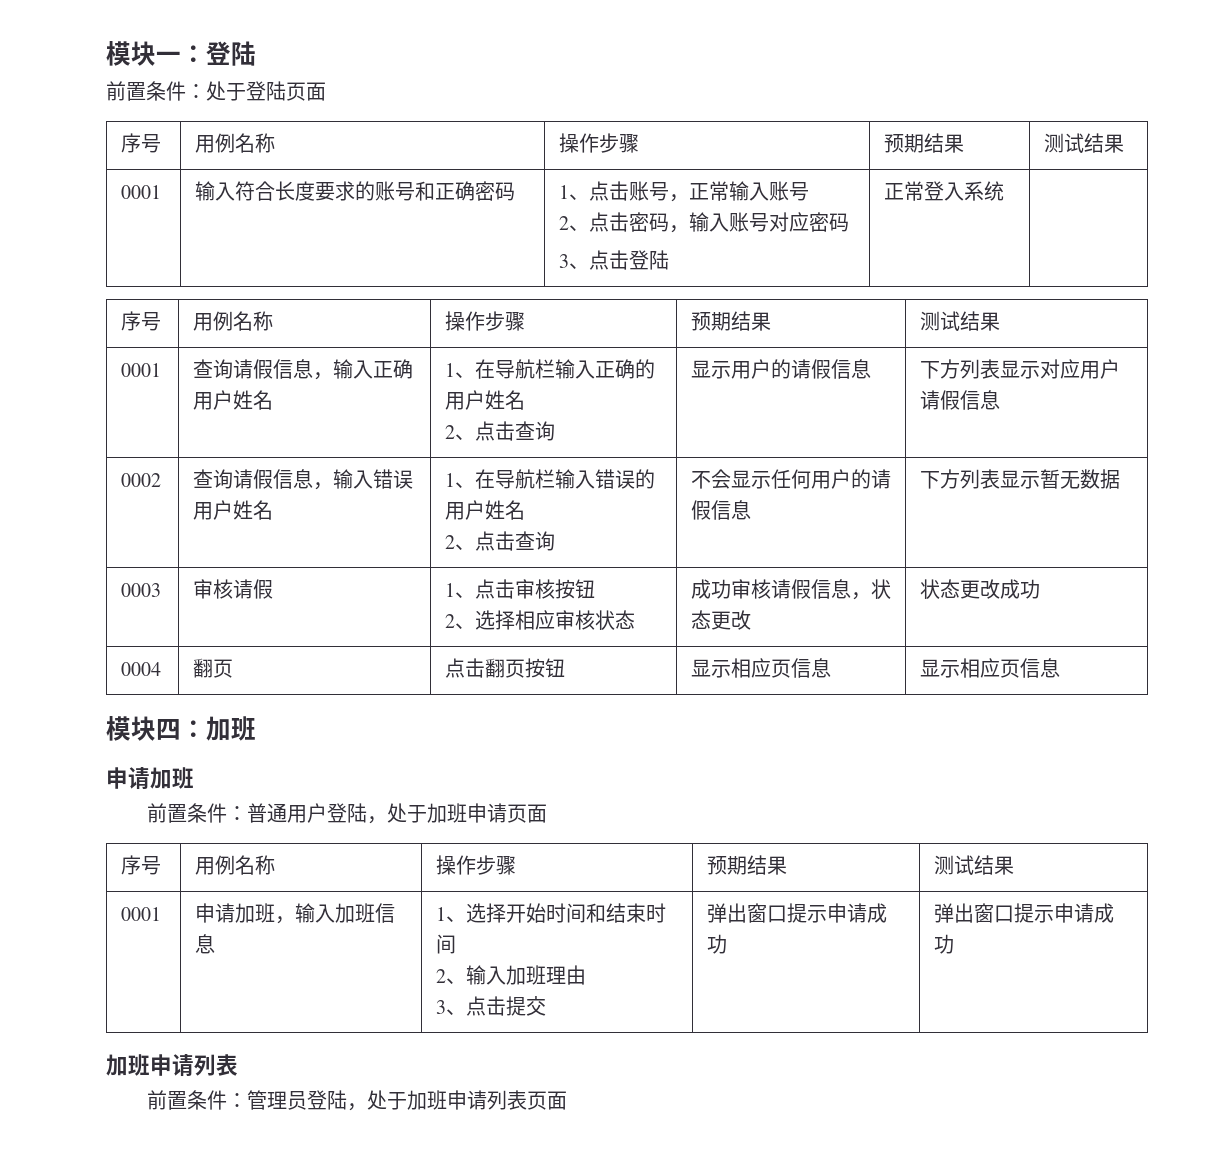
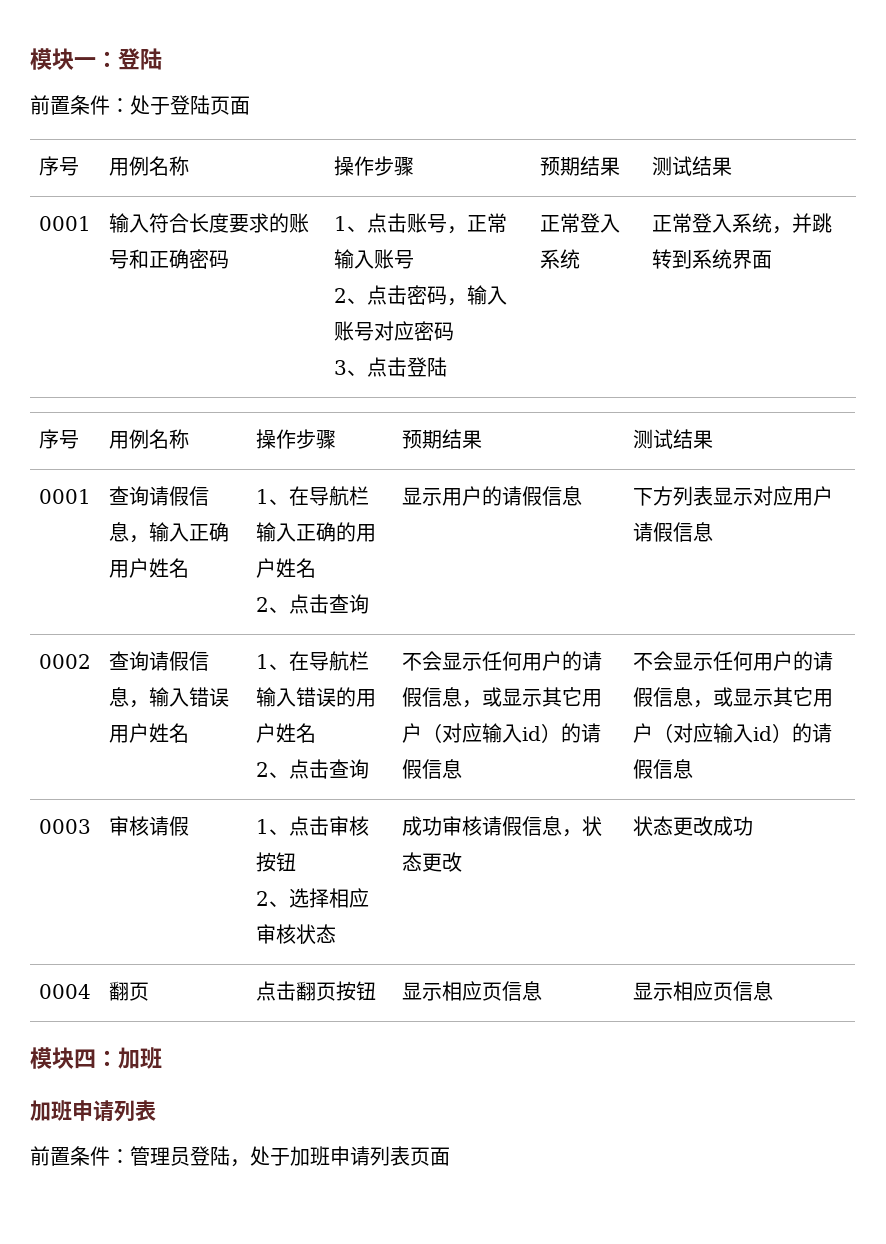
(1004, 191) none -> [651,213,832,234] [651,249,772,269] 正常登入系统，并跳转到系统界面
[919,469,1120,489] | 下方列表显示暂无数据 -> [461,687,602,708] [401,723,601,743] [401,759,462,779] [632,651,833,671] [632,687,833,708] [632,723,832,743] [632,759,693,779] ，或显示其它用户（对应输入id）的请假信息 | 不会显示任何用户的请假信息，或显示其它用户（对应输入id）的请假信息
[106,767,194,790] [147,803,548,824] [120,855,161,875] [194,855,275,875] [435,855,516,875] [706,855,787,875] [933,855,1014,875] [120,907,161,921] [194,903,395,924] [194,934,215,954] [435,903,666,923] [435,934,456,954] [435,965,586,985] [435,996,546,1016] [706,903,887,923] [706,934,727,954] [933,903,1114,923] [933,934,954,954] // 申请加班 // 前置条件：普通用户登陆，处于加班申请页面 // 序号 | 用例名称 | 操作步骤 | 预期结果 | 测试结果 // 0001 | 申请加班，输入加班信息 | 1、选择开始时间和结束时间 // 2、输入加班理由 // 3、点击提交 | 弹出窗口提示申请成功 | 弹出窗口提示申请成功 -> (162, 1058) none

